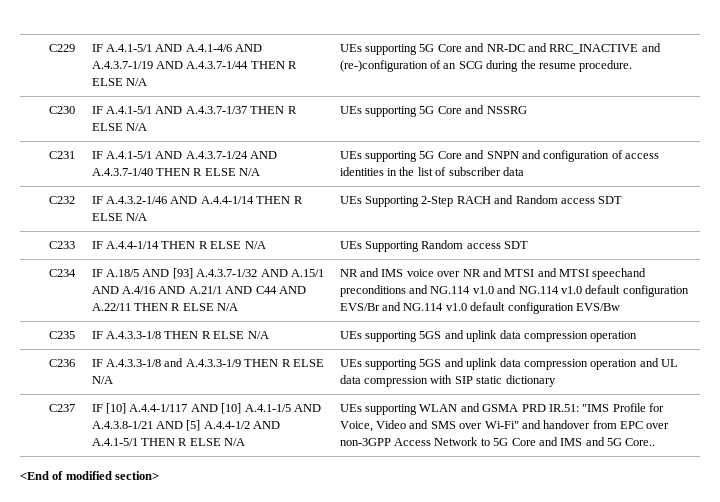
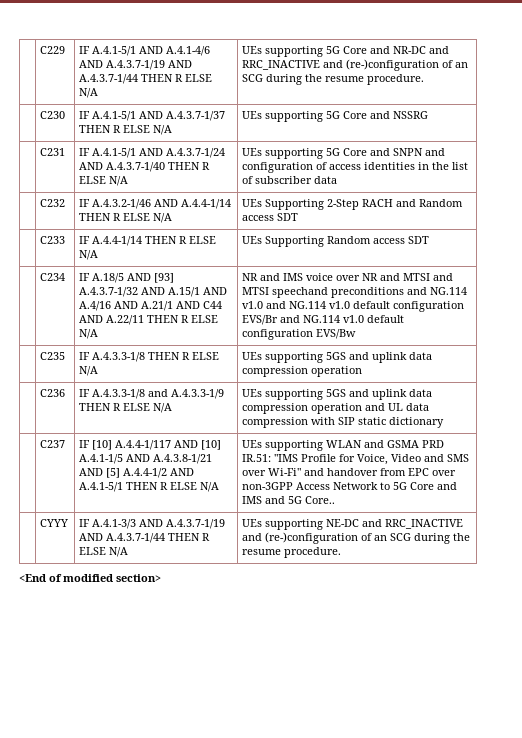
(656, 442) none -> [40,519,69,527] [79,519,226,529] [79,533,211,543] [79,547,129,557] [242,519,464,530] [242,532,471,544] [242,547,342,558] // | CYYY | IF A.4.1-3/3 AND A.4.3.7-1/19 AND A.4.3.7-1/44 THEN R ELSE N/A | UEs supporting NE-DC and RRC_INACTIVE and (re-)configuration of an SCG during the resume procedure.

